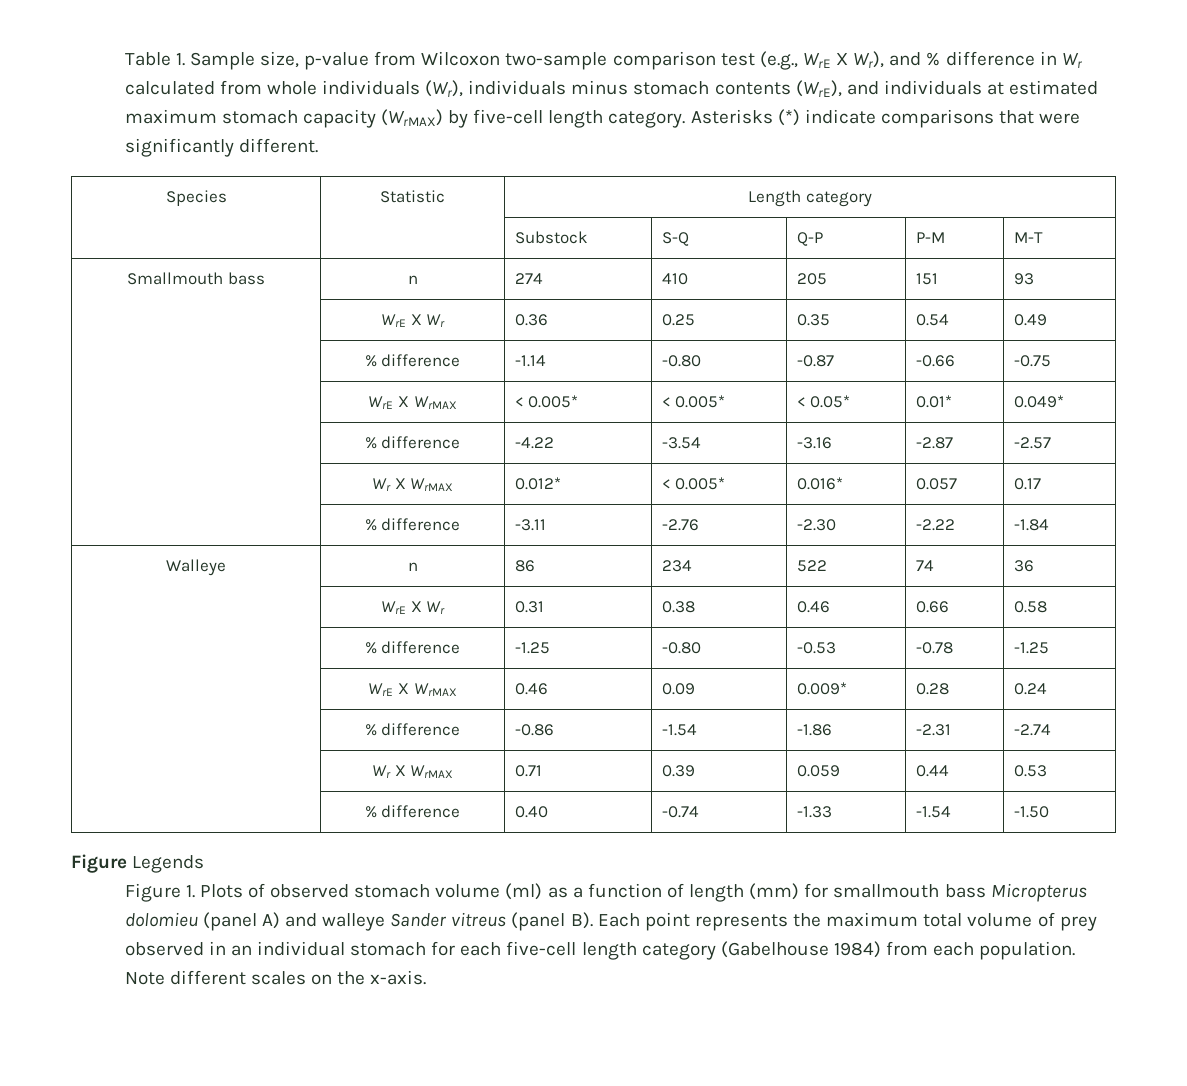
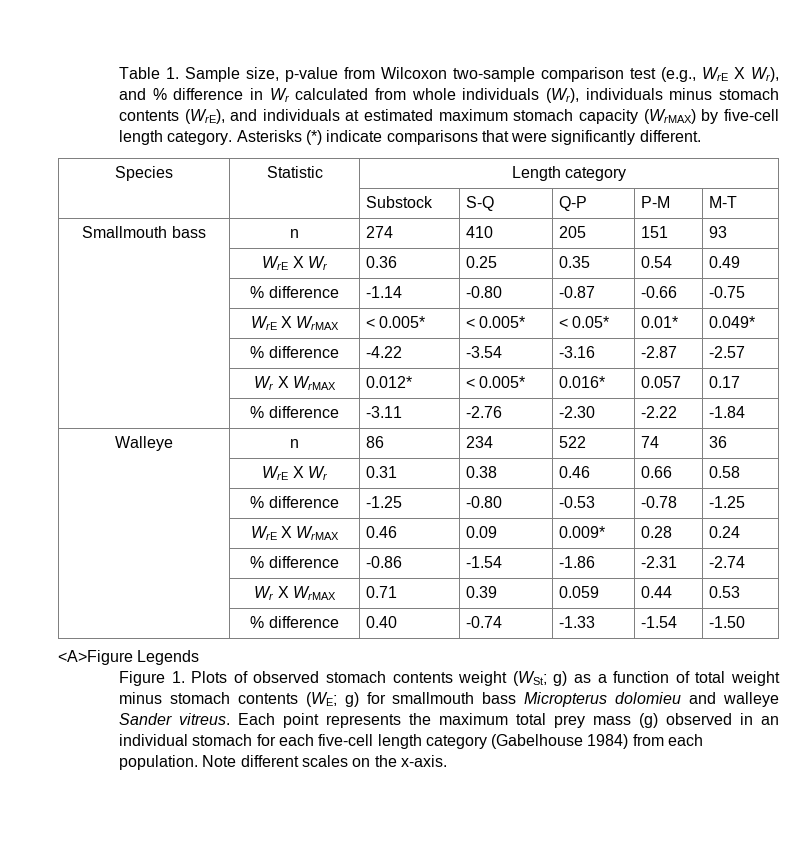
[71,854,127,873] Figure -> [58,650,133,665] <A>Figure
[435,883,800,902] volume (ml) as a function of length (mm) -> [392,671,780,686] [118,692,359,707] contents weight (WSt; g) as a function of total weight minus stomach contents (WE; g)
[202,912,280,931] (panel A) -> (682, 698) none
[451,912,593,931] vitreus (panel B). -> [178,713,230,725] vitreus.
[967,912,1097,931] volume of prey -> [553,713,658,728] prey mass (g)

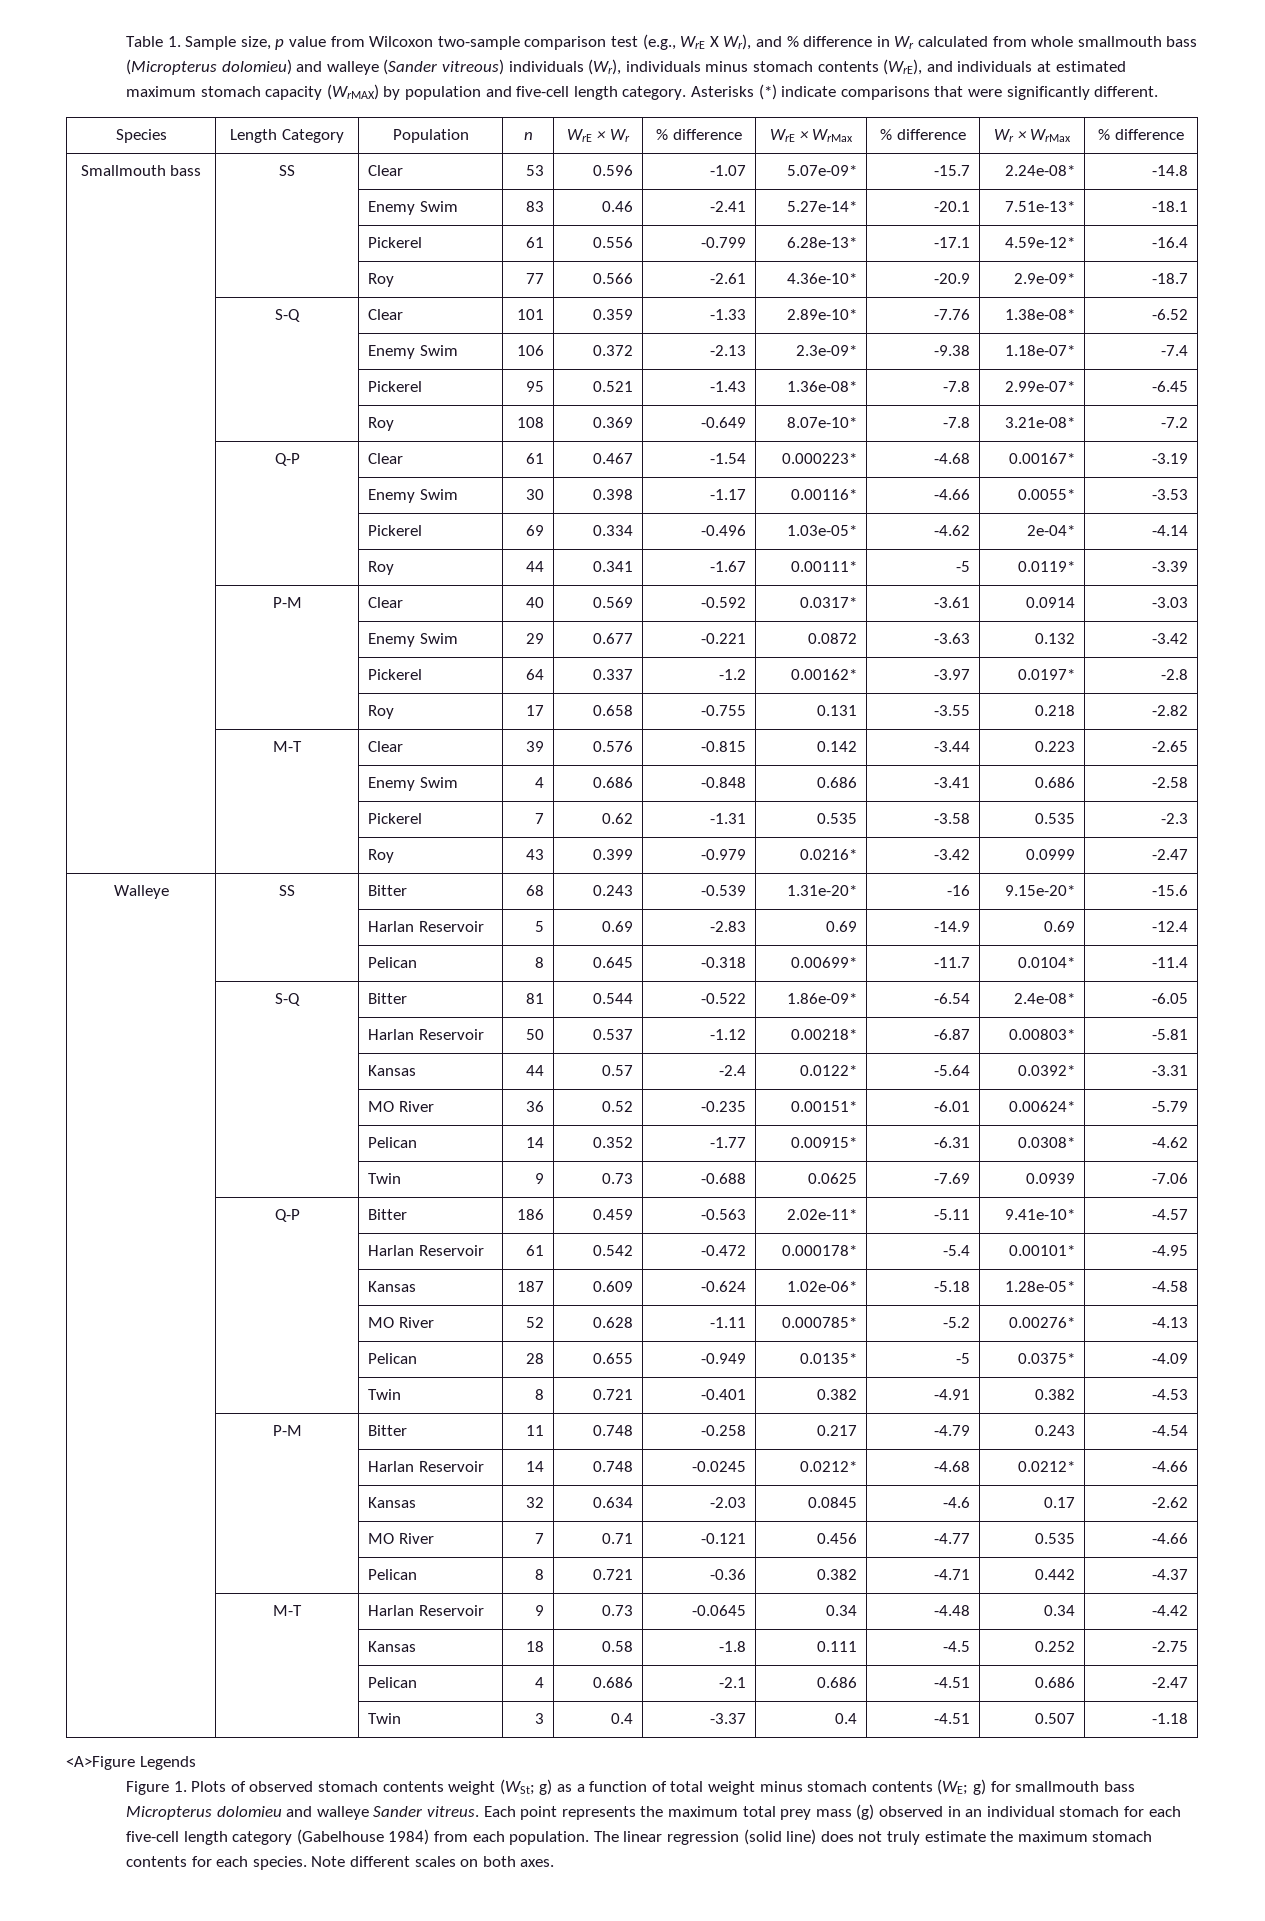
[284,67,338,82] p-value -> [275,36,327,50] p value
(456, 94) none -> [1077,36,1198,47] [126,59,505,75] smallmouth bass (Micropterus dolomieu) and walleye (Sander vitreous)
(719, 116) none -> [405,86,512,100] population and
[266,166,323,178] [511,166,627,181] [366,196,434,208] [466,196,495,211] [559,196,588,211] [641,196,671,208] [709,196,738,208] [82,226,206,238] [290,229,299,238] [366,226,394,238] [466,226,494,238] [559,226,587,238] [641,226,669,238] [709,226,728,238] [262,256,328,270] [366,256,398,268] [466,256,498,268] [559,256,591,268] [641,256,673,268] [709,256,741,268] [250,286,339,298] [366,286,403,298] [466,286,503,298] [559,286,596,298] [641,286,678,298] [709,286,746,298] [250,316,340,330] [366,316,426,328] [466,316,526,328] [559,316,610,328] [641,316,679,328] [709,316,756,328] [250,346,339,358] [366,346,403,358] [466,346,503,358] [559,346,596,358] [641,346,678,358] [709,346,746,358] [254,376,336,390] [366,376,413,388] [466,376,526,388] [559,376,606,388] [641,376,682,388] [709,376,741,388] [250,406,339,418] [366,406,403,418] [466,406,503,418] [559,406,596,418] [641,406,678,418] [709,406,746,418] [115,436,173,451] [290,439,299,448] [366,436,385,448] [466,436,494,448] [559,436,587,448] [641,436,660,448] [709,436,728,448] [262,466,328,480] [366,466,398,478] [466,466,498,478] [559,466,591,478] [641,466,673,478] [709,466,741,478] [250,496,339,508] [366,496,403,508] [466,496,503,508] [559,496,596,508] [641,496,678,508] [709,496,746,508] [250,526,340,540] [366,526,398,538] [466,526,498,538] [559,526,606,538] [641,526,673,538] [709,526,741,538] [250,556,339,568] [366,556,403,568] [466,556,503,568] [559,556,596,568] [641,556,678,568] [709,556,746,568] [254,586,336,600] [366,586,398,598] [466,586,498,598] [559,586,600,598] [641,586,673,598] [709,586,741,598] [250,616,339,628] [366,616,398,628] [466,616,503,628] [559,616,596,628] [641,616,678,628] [709,616,746,628] Statistic | Length category // | | Substock | S-Q | Q-P | P-M | M-T // Smallmouth bass | n | 274 | 410 | 205 | 151 | 93 // | WrE X Wr | 0.36 | 0.25 | 0.35 | 0.54 | 0.49 // | % difference | -1.14 | -0.80 | -0.87 | -0.66 | -0.75 // | WrE X WrMAX | < 0.005* | < 0.005* | < 0.05* | 0.01* | 0.049* // | % difference | -4.22 | -3.54 | -3.16 | -2.87 | -2.57 // | Wr X WrMAX | 0.012* | < 0.005* | 0.016* | 0.057 | 0.17 // | % difference | -3.11 | -2.76 | -2.30 | -2.22 | -1.84 // Walleye | n | 86 | 234 | 522 | 74 | 36 // | WrE X Wr | 0.31 | 0.38 | 0.46 | 0.66 | 0.58 // | % difference | -1.25 | -0.80 | -0.53 | -0.78 | -1.25 // | WrE X WrMAX | 0.46 | 0.09 | 0.009* | 0.28 | 0.24 // | % difference | -0.86 | -1.54 | -1.86 | -2.31 | -2.74 // | Wr X WrMAX | 0.71 | 0.39 | 0.059 | 0.44 | 0.53 // | % difference | 0.40 | -0.74 | -1.33 | -1.54 | -1.50 -> [230,129,344,143] [392,129,469,143] [523,132,533,140] [567,129,630,142] [656,129,742,140] [769,129,854,142] [880,129,966,140] [993,129,1072,142] [1098,129,1184,140] [80,165,202,176] [279,165,295,176] [368,165,404,176] [525,165,544,176] [592,165,633,176] [709,165,746,176] [786,165,857,176] [933,165,970,176] [1004,165,1075,176] [1151,165,1188,176] [368,201,458,215] [525,201,544,212] [601,201,633,212] [709,201,746,212] [786,201,857,212] [933,201,970,212] [1004,201,1075,212] [1151,201,1188,212] [368,237,423,248] [525,237,544,248] [592,237,633,248] [700,237,746,248] [786,237,857,248] [933,237,970,248] [1004,237,1075,248] [1151,237,1188,248] [368,273,395,287] [525,273,544,284] [592,273,633,284] [709,273,746,284] [786,273,857,284] [933,273,970,284] [1013,273,1075,284] [1151,273,1188,284] [275,309,300,322] [368,309,404,320] [516,309,544,320] [592,309,633,320] [709,309,746,320] [786,309,857,320] [933,309,970,320] [1004,309,1075,320] [1151,309,1188,320] [368,345,458,359] [516,345,544,356] [592,345,633,356] [709,345,746,356] [795,345,857,356] [933,345,970,356] [1004,345,1075,356] [1160,345,1188,356] [368,381,423,392] [525,381,544,392] [592,381,633,392] [709,381,746,392] [786,381,857,392] [942,381,970,392] [1004,381,1075,392] [1151,381,1188,392] [368,417,395,431] [516,417,544,428] [592,417,633,428] [700,417,746,428] [786,417,857,428] [942,417,970,428] [1004,417,1075,428] [1160,417,1188,428] [274,453,300,466] [368,453,404,464] [525,453,544,464] [592,453,633,464] [709,453,746,464] [781,453,857,464] [933,453,970,464] [1008,453,1075,464] [1151,453,1188,464] [368,489,458,503] [525,489,544,500] [592,489,633,500] [709,489,746,500] [790,489,857,500] [933,489,970,500] [1017,489,1075,500] [1151,489,1188,500] [368,525,423,536] [525,525,544,536] [592,525,633,536] [700,525,746,536] [786,525,857,536] [933,525,970,536] [1026,525,1075,536] [1151,525,1188,536] [368,561,395,575] [525,561,544,572] [592,561,633,572] [709,561,746,572] [790,561,857,572] [955,561,970,572] [1017,561,1075,572] [1151,561,1188,572] [272,597,302,608] [368,597,404,608] [525,597,544,608] [592,597,633,608] [700,597,746,608] [799,597,857,608] [933,597,970,608] [1025,597,1075,608] [1151,597,1188,608] [368,633,458,647] [525,633,544,644] [592,633,633,644] [700,633,746,644] [807,633,857,644] [933,633,970,644] [1034,633,1075,644] [1151,633,1188,644] [368,669,423,680] [525,669,544,680] [592,669,633,680] [718,669,746,680] [790,669,857,680] [933,669,970,680] [1017,669,1075,680] [1160,669,1188,680] [368,705,395,719] [525,705,544,716] [592,705,633,716] [700,705,746,716] [816,705,857,716] [933,705,970,716] [1034,705,1075,716] [1151,705,1188,716] [273,741,302,752] [368,741,404,752] [525,741,544,752] [592,741,633,752] [700,741,746,752] [816,741,857,752] [933,741,970,752] [1034,741,1075,752] [1151,741,1188,752] [368,777,458,791] [534,777,544,788] [592,777,633,788] [700,777,746,788] [816,777,857,788] [933,777,970,788] [1034,777,1075,788] [1151,777,1188,788] [368,813,423,824] [534,813,544,824] [601,813,633,824] [709,813,746,824] [816,813,857,824] [933,813,970,824] [1034,813,1075,824] [1160,813,1188,824] [368,849,395,863] [525,849,544,860] [592,849,633,860] [700,849,746,860] [799,849,857,860] [933,849,970,860] [1025,849,1075,860] [1151,849,1188,860] [113,885,169,899] [279,885,295,896] [368,885,408,896] [525,885,544,896] [592,885,633,896] [700,885,746,896] [786,885,857,896] [946,885,970,896] [1004,885,1075,896] [1151,885,1188,896] [368,921,484,932] [534,921,544,932] [601,921,633,932] [709,921,746,932] [825,921,857,932] [933,921,970,932] [1043,921,1075,932] [1151,921,1188,932] [368,957,418,968] [534,957,544,968] [592,957,633,968] [700,957,746,968] [790,957,857,968] [933,957,970,968] [1017,957,1075,968] [1151,957,1188,968] [275,993,300,1006] [368,993,408,1004] [525,993,544,1004] [592,993,633,1004] [700,993,746,1004] [786,993,857,1004] [933,993,970,1004] [1013,993,1075,1004] [1151,993,1188,1004] [368,1029,484,1040] [525,1029,544,1040] [592,1029,633,1040] [709,1029,746,1040] [790,1029,857,1040] [933,1029,970,1040] [1008,1029,1075,1040] [1151,1029,1188,1040] [368,1065,417,1076] [525,1065,544,1076] [601,1065,633,1076] [718,1065,746,1076] [799,1065,857,1076] [933,1065,970,1076] [1017,1065,1075,1076] [1151,1065,1188,1076] [368,1101,434,1112] [525,1101,544,1112] [601,1101,633,1112] [700,1101,746,1112] [790,1101,857,1112] [933,1101,970,1112] [1008,1101,1075,1112] [1151,1101,1188,1112] [368,1137,418,1148] [525,1137,544,1148] [592,1137,633,1148] [709,1137,746,1148] [790,1137,857,1148] [933,1137,970,1148] [1017,1137,1075,1148] [1151,1137,1188,1148] [368,1173,402,1184] [534,1173,544,1184] [601,1173,633,1184] [700,1173,746,1184] [807,1173,857,1184] [933,1173,970,1184] [1025,1173,1075,1184] [1151,1173,1188,1184] [274,1209,300,1222] [368,1209,408,1220] [516,1209,544,1220] [592,1209,633,1220] [700,1209,746,1220] [786,1209,857,1220] [933,1209,970,1220] [1004,1209,1075,1220] [1151,1209,1188,1220] [368,1245,484,1256] [525,1245,544,1256] [592,1245,633,1256] [700,1245,746,1256] [781,1245,857,1256] [942,1245,970,1256] [1008,1245,1075,1256] [1151,1245,1188,1256] [368,1281,417,1292] [516,1281,544,1292] [592,1281,633,1292] [700,1281,746,1292] [786,1281,857,1292] [933,1281,970,1292] [1004,1281,1075,1292] [1151,1281,1188,1292] [368,1317,434,1328] [525,1317,544,1328] [592,1317,633,1328] [709,1317,746,1328] [781,1317,857,1328] [942,1317,970,1328] [1008,1317,1075,1328] [1151,1317,1188,1328] [368,1353,418,1364] [525,1353,544,1364] [592,1353,633,1364] [700,1353,746,1364] [799,1353,857,1364] [955,1353,970,1364] [1017,1353,1075,1364] [1151,1353,1188,1364] [368,1389,402,1400] [534,1389,544,1400] [592,1389,633,1400] [700,1389,746,1400] [816,1389,857,1400] [933,1389,970,1400] [1034,1389,1075,1400] [1151,1389,1188,1400] [272,1425,302,1436] [368,1425,408,1436] [525,1425,544,1436] [592,1425,633,1436] [700,1425,746,1436] [816,1425,857,1436] [933,1425,970,1436] [1034,1425,1075,1436] [1151,1425,1188,1436] [368,1461,484,1472] [525,1461,544,1472] [592,1461,633,1472] [691,1461,746,1472] [799,1461,857,1472] [933,1461,970,1472] [1017,1461,1075,1472] [1151,1461,1188,1472] [368,1497,417,1508] [525,1497,544,1508] [592,1497,633,1508] [709,1497,746,1508] [807,1497,857,1508] [942,1497,970,1508] [1043,1497,1075,1508] [1151,1497,1188,1508] [368,1533,434,1544] [534,1533,544,1544] [601,1533,633,1544] [700,1533,746,1544] [816,1533,857,1544] [933,1533,970,1544] [1034,1533,1075,1544] [1151,1533,1188,1544] [368,1569,418,1580] [534,1569,544,1580] [592,1569,633,1580] [709,1569,746,1580] [816,1569,857,1580] [933,1569,970,1580] [1034,1569,1075,1580] [1151,1569,1188,1580] [273,1605,302,1616] [368,1605,484,1616] [534,1605,544,1616] [601,1605,633,1616] [691,1605,746,1616] [825,1605,857,1616] [933,1605,970,1616] [1043,1605,1075,1616] [1151,1605,1188,1616] [368,1641,417,1652] [525,1641,544,1652] [601,1641,633,1652] [718,1641,746,1652] [816,1641,857,1652] [942,1641,970,1652] [1034,1641,1075,1652] [1151,1641,1188,1652] [368,1677,418,1688] [534,1677,544,1688] [592,1677,633,1688] [718,1677,746,1688] [816,1677,857,1688] [933,1677,970,1688] [1034,1677,1075,1688] [1151,1677,1188,1688] [368,1713,402,1724] [534,1713,544,1724] [610,1713,633,1724] [709,1713,746,1724] [834,1713,857,1724] [933,1713,970,1724] [1034,1713,1075,1724] [1151,1713,1188,1724] Length Category | Population | n | WrE × Wr | % difference | WrE × WrMax | % difference | Wr × WrMax | % difference // Smallmouth bass | SS | Clear | 53 | 0.596 | -1.07 | 5.07e-09* | -15.7 | 2.24e-08* | -14.8 // | | Enemy Swim | 83 | 0.46 | -2.41 | 5.27e-14* | -20.1 | 7.51e-13* | -18.1 // | | Pickerel | 61 | 0.556 | -0.799 | 6.28e-13* | -17.1 | 4.59e-12* | -16.4 // | | Roy | 77 | 0.566 | -2.61 | 4.36e-10* | -20.9 | 2.9e-09* | -18.7 // | S-Q | Clear | 101 | 0.359 | -1.33 | 2.89e-10* | -7.76 | 1.38e-08* | -6.52 // | | Enemy Swim | 106 | 0.372 | -2.13 | 2.3e-09* | -9.38 | 1.18e-07* | -7.4 // | | Pickerel | 95 | 0.521 | -1.43 | 1.36e-08* | -7.8 | 2.99e-07* | -6.45 // | | Roy | 108 | 0.369 | -0.649 | 8.07e-10* | -7.8 | 3.21e-08* | -7.2 // | Q-P | Clear | 61 | 0.467 | -1.54 | 0.000223* | -4.68 | 0.00167* | -3.19 // | | Enemy Swim | 30 | 0.398 | -1.17 | 0.00116* | -4.66 | 0.0055* | -3.53 // | | Pickerel | 69 | 0.334 | -0.496 | 1.03e-05* | -4.62 | 2e-04* | -4.14 // | | Roy | 44 | 0.341 | -1.67 | 0.00111* | -5 | 0.0119* | -3.39 // | P-M | Clear | 40 | 0.569 | -0.592 | 0.0317* | -3.61 | 0.0914 | -3.03 // | | Enemy Swim | 29 | 0.677 | -0.221 | 0.0872 | -3.63 | 0.132 | -3.42 // | | Pickerel | 64 | 0.337 | -1.2 | 0.00162* | -3.97 | 0.0197* | -2.8 // | | Roy | 17 | 0.658 | -0.755 | 0.131 | -3.55 | 0.218 | -2.82 // | M-T | Clear | 39 | 0.576 | -0.815 | 0.142 | -3.44 | 0.223 | -2.65 // | | Enemy Swim | 4 | 0.686 | -0.848 | 0.686 | -3.41 | 0.686 | -2.58 // | | Pickerel | 7 | 0.62 | -1.31 | 0.535 | -3.58 | 0.535 | -2.3 // | | Roy | 43 | 0.399 | -0.979 | 0.0216* | -3.42 | 0.0999 | -2.47 // Walleye | SS | Bitter | 68 | 0.243 | -0.539 | 1.31e-20* | -16 | 9.15e-20* | -15.6 // | | Harlan Reservoir | 5 | 0.69 | -2.83 | 0.69 | -14.9 | 0.69 | -12.4 // | | Pelican | 8 | 0.645 | -0.318 | 0.00699* | -11.7 | 0.0104* | -11.4 // | S-Q | Bitter | 81 | 0.544 | -0.522 | 1.86e-09* | -6.54 | 2.4e-08* | -6.05 // | | Harlan Reservoir | 50 | 0.537 | -1.12 | 0.00218* | -6.87 | 0.00803* | -5.81 // | | Kansas | 44 | 0.57 | -2.4 | 0.0122* | -5.64 | 0.0392* | -3.31 // | | MO River | 36 | 0.52 | -0.235 | 0.00151* | -6.01 | 0.00624* | -5.79 // | | Pelican | 14 | 0.352 | -1.77 | 0.00915* | -6.31 | 0.0308* | -4.62 // | | Twin | 9 | 0.73 | -0.688 | 0.0625 | -7.69 | 0.0939 | -7.06 // | Q-P | Bitter | 186 | 0.459 | -0.563 | 2.02e-11* | -5.11 | 9.41e-10* | -4.57 // | | Harlan Reservoir | 61 | 0.542 | -0.472 | 0.000178* | -5.4 | 0.00101* | -4.95 // | | Kansas | 187 | 0.609 | -0.624 | 1.02e-06* | -5.18 | 1.28e-05* | -4.58 // | | MO River | 52 | 0.628 | -1.11 | 0.000785* | -5.2 | 0.00276* | -4.13 // | | Pelican | 28 | 0.655 | -0.949 | 0.0135* | -5 | 0.0375* | -4.09 // | | Twin | 8 | 0.721 | -0.401 | 0.382 | -4.91 | 0.382 | -4.53 // | P-M | Bitter | 11 | 0.748 | -0.258 | 0.217 | -4.79 | 0.243 | -4.54 // | | Harlan Reservoir | 14 | 0.748 | -0.0245 | 0.0212* | -4.68 | 0.0212* | -4.66 // | | Kansas | 32 | 0.634 | -2.03 | 0.0845 | -4.6 | 0.17 | -2.62 // | | MO River | 7 | 0.71 | -0.121 | 0.456 | -4.77 | 0.535 | -4.66 // | | Pelican | 8 | 0.721 | -0.36 | 0.382 | -4.71 | 0.442 | -4.37 // | M-T | Harlan Reservoir | 9 | 0.73 | -0.0645 | 0.34 | -4.48 | 0.34 | -4.42 // | | Kansas | 18 | 0.58 | -1.8 | 0.111 | -4.5 | 0.252 | -2.75 // | | Pelican | 4 | 0.686 | -2.1 | 0.686 | -4.51 | 0.686 | -2.47 // | | Twin | 3 | 0.4 | -3.37 | 0.4 | -4.51 | 0.507 | -1.18
(198, 762) none -> [593,1829,1153,1845] [126,1856,307,1870] The linear regression (solid line) does not truly estimate the maximum stomach contents for each species.
[374,755,447,767] the x-axis. -> [482,1856,555,1867] both axes.

